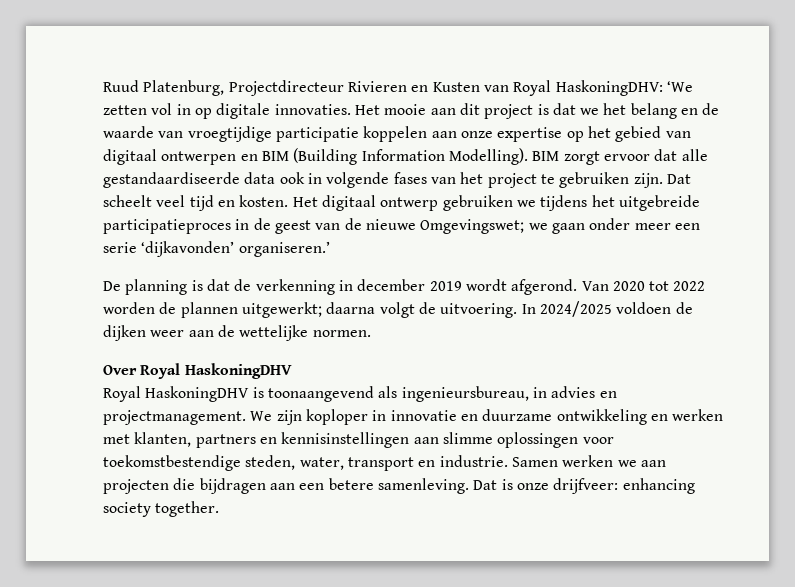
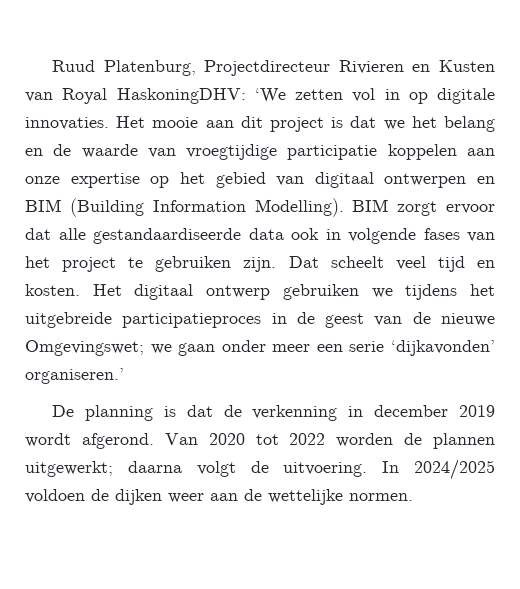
[103,363,292,379] [103,386,617,402] [103,409,724,425] [103,432,614,448] [103,455,666,471] [103,478,695,494] [103,501,220,517] // Over Royal HaskoningDHV // Royal HaskoningDHV is toonaangevend als ingenieursbureau, in advies en projectmanagement. We zijn koploper in innovatie en duurzame ontwikkeling en werken met klanten, partners en kennisinstellingen aan slimme oplossingen voor toekomstbestendige steden, water, transport en industrie. Samen werken we aan projecten die bijdragen aan een betere samenleving. Dat is onze drijfveer: enhancing society together. -> (413, 497) none

